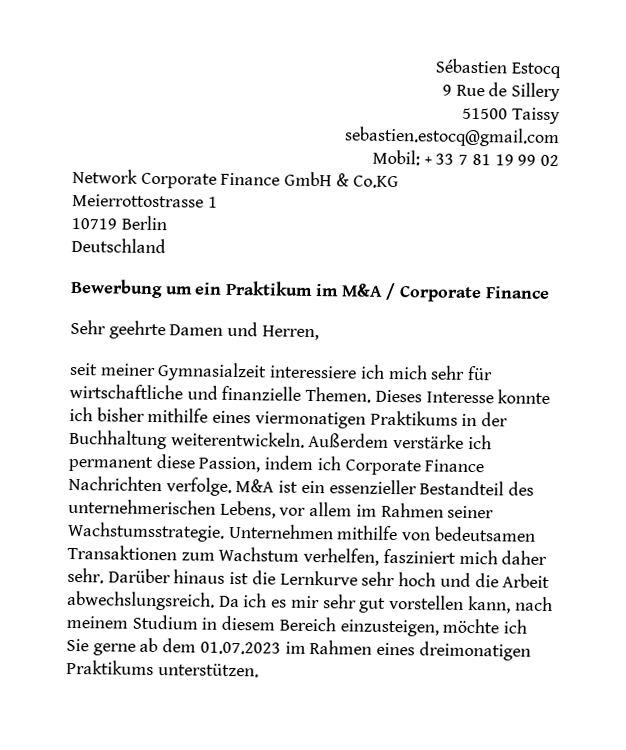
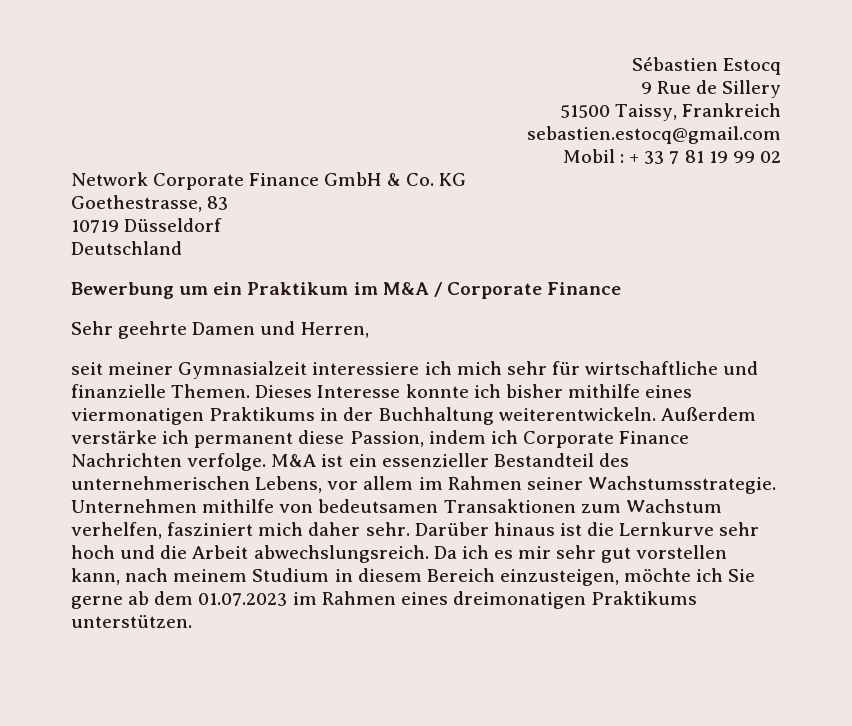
[512,107,560,125] Taissy -> [614,103,781,121] Taissy, Frankreich
[371,149,420,166] Mobil: -> [562,149,625,163] Mobil :
[352,175,399,189] [72,193,218,208] Co.KG // Meierrottostrasse 1 -> [405,173,466,186] [71,195,229,212] Co. KG // Goethestrasse, 83
[120,215,167,231] Berlin -> [124,218,223,232] Düsseldorf

